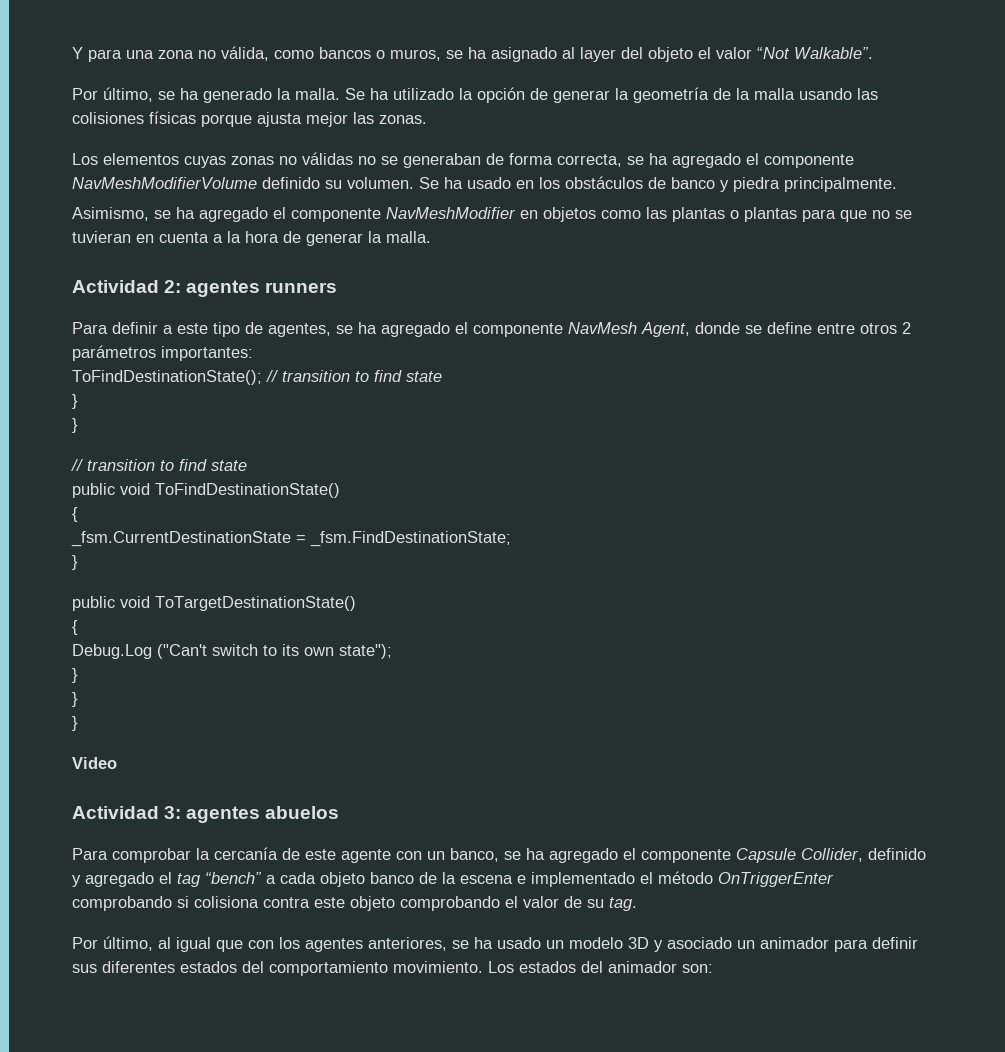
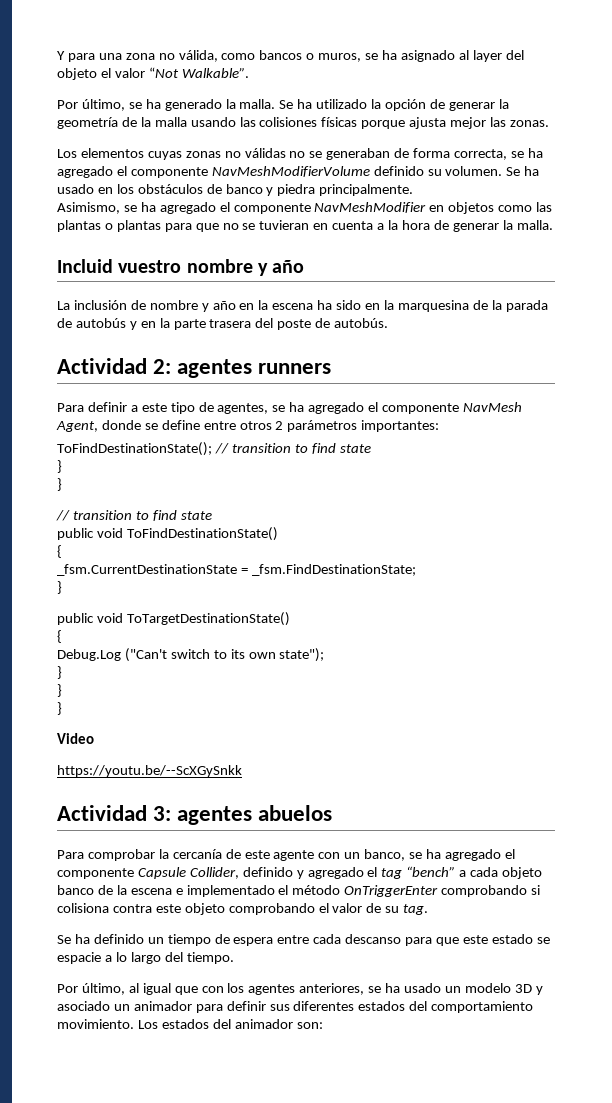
(431, 237) none -> [57,259,305,276] [57,300,548,312] [57,318,389,330] // Incluid vuestro nombre y año // La inclusión de nombre y año en la escena ha sido en la marquesina de la parada de autobús y en la parte trasera del poste de autobús.
(117, 763) none -> [57,765,242,777] // https://youtu.be/--ScXGySnkk
(637, 904) none -> [57,934,550,946] [57,952,234,964] // Se ha definido un tiempo de espera entre cada descanso para que este estado se espacie a lo largo del tiempo.

